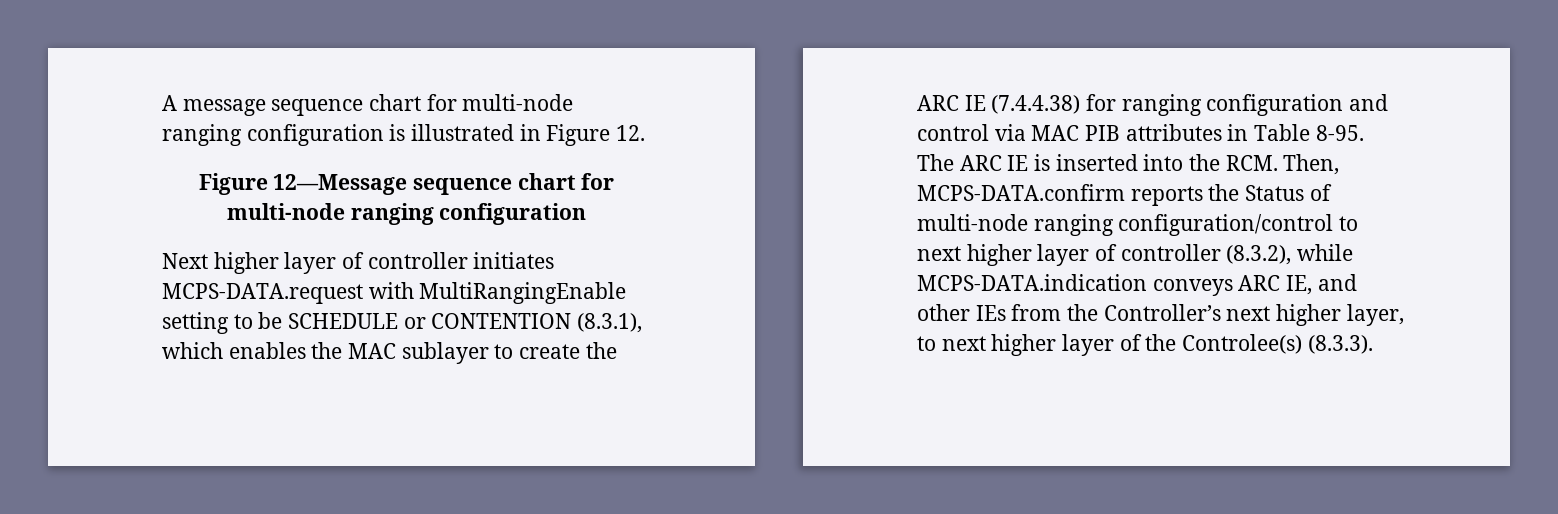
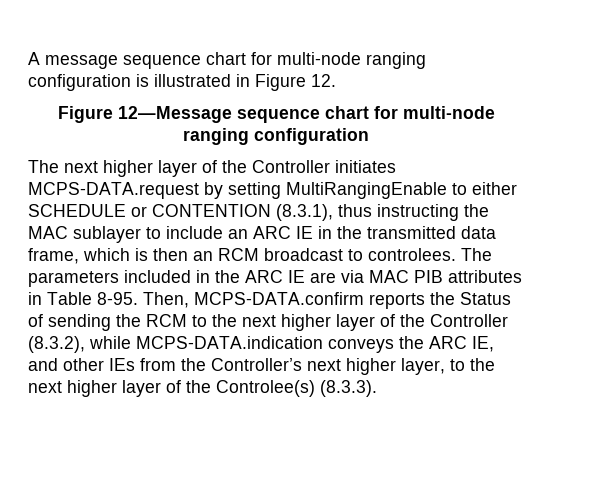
[162,252,555,274] [162,282,627,304] [162,312,283,334] Next higher layer of controller initiates MCPS-DATA.request with MultiRangingEnable setting to be -> [28,160,396,177] [28,182,517,199] The next higher layer of the Controller initiates MCPS-DATA.request by setting MultiRangingEnable to either
[162,342,306,359] which enables -> [338,204,459,221] thus instructing
[519,342,617,359] [917,94,1389,116] [917,124,989,141] create the ARC IE (7.4.4.38) for ranging configuration and control -> [166,226,496,239] [28,248,492,264] [28,270,336,287] include an ARC IE in the transmitted data frame, which is then an RCM broadcast to controlees. The parameters included in the ARC IE are
[917,154,1278,171] The ARC IE is inserted into the RCM. -> (138, 298) none
[917,214,1359,236] [917,244,1221,266] multi-node ranging configuration/control to next higher layer of controller -> [48,314,508,331] sending the RCM to the next higher layer of the Controller
(1233, 287) none -> [399,336,424,349] the
(936, 343) none -> [470,358,495,371] the

